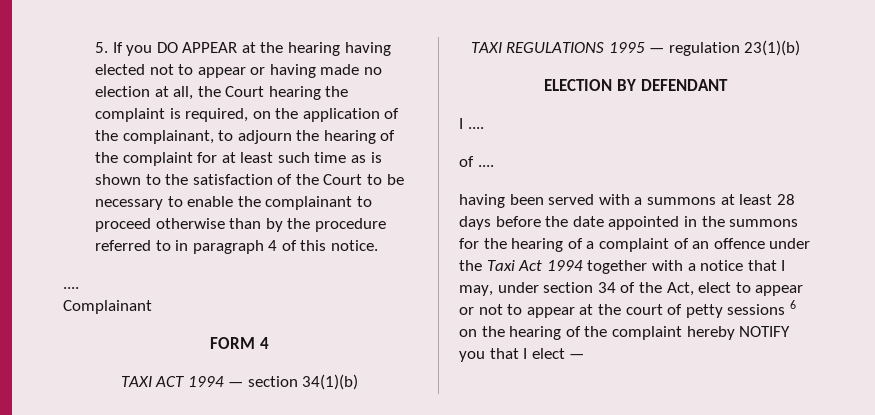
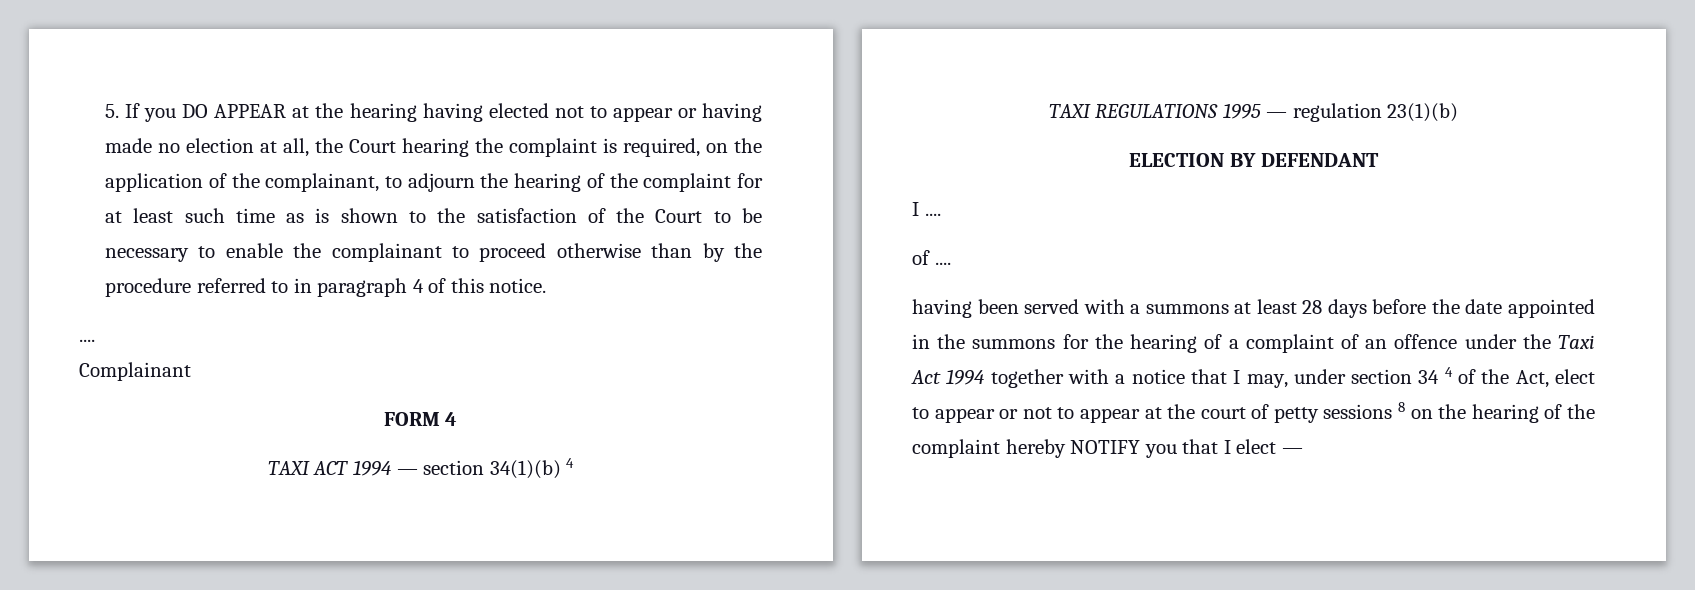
(359, 382) none -> [566,458,575,468] 4
(616, 287) none -> [1444,367,1453,377] 4
[789,300,796,309] 6 -> [1398,402,1406,412] 8

